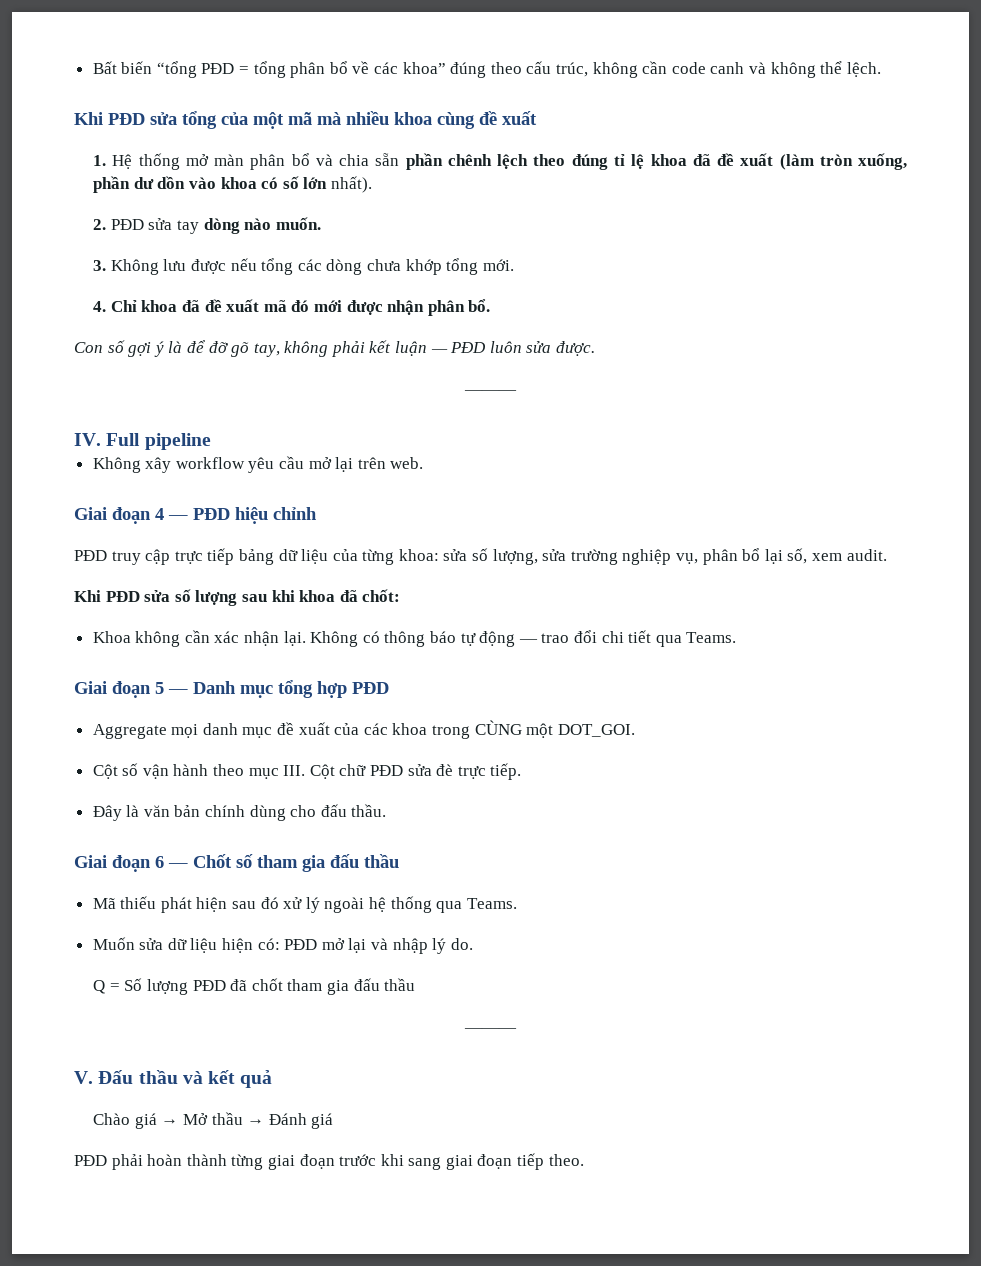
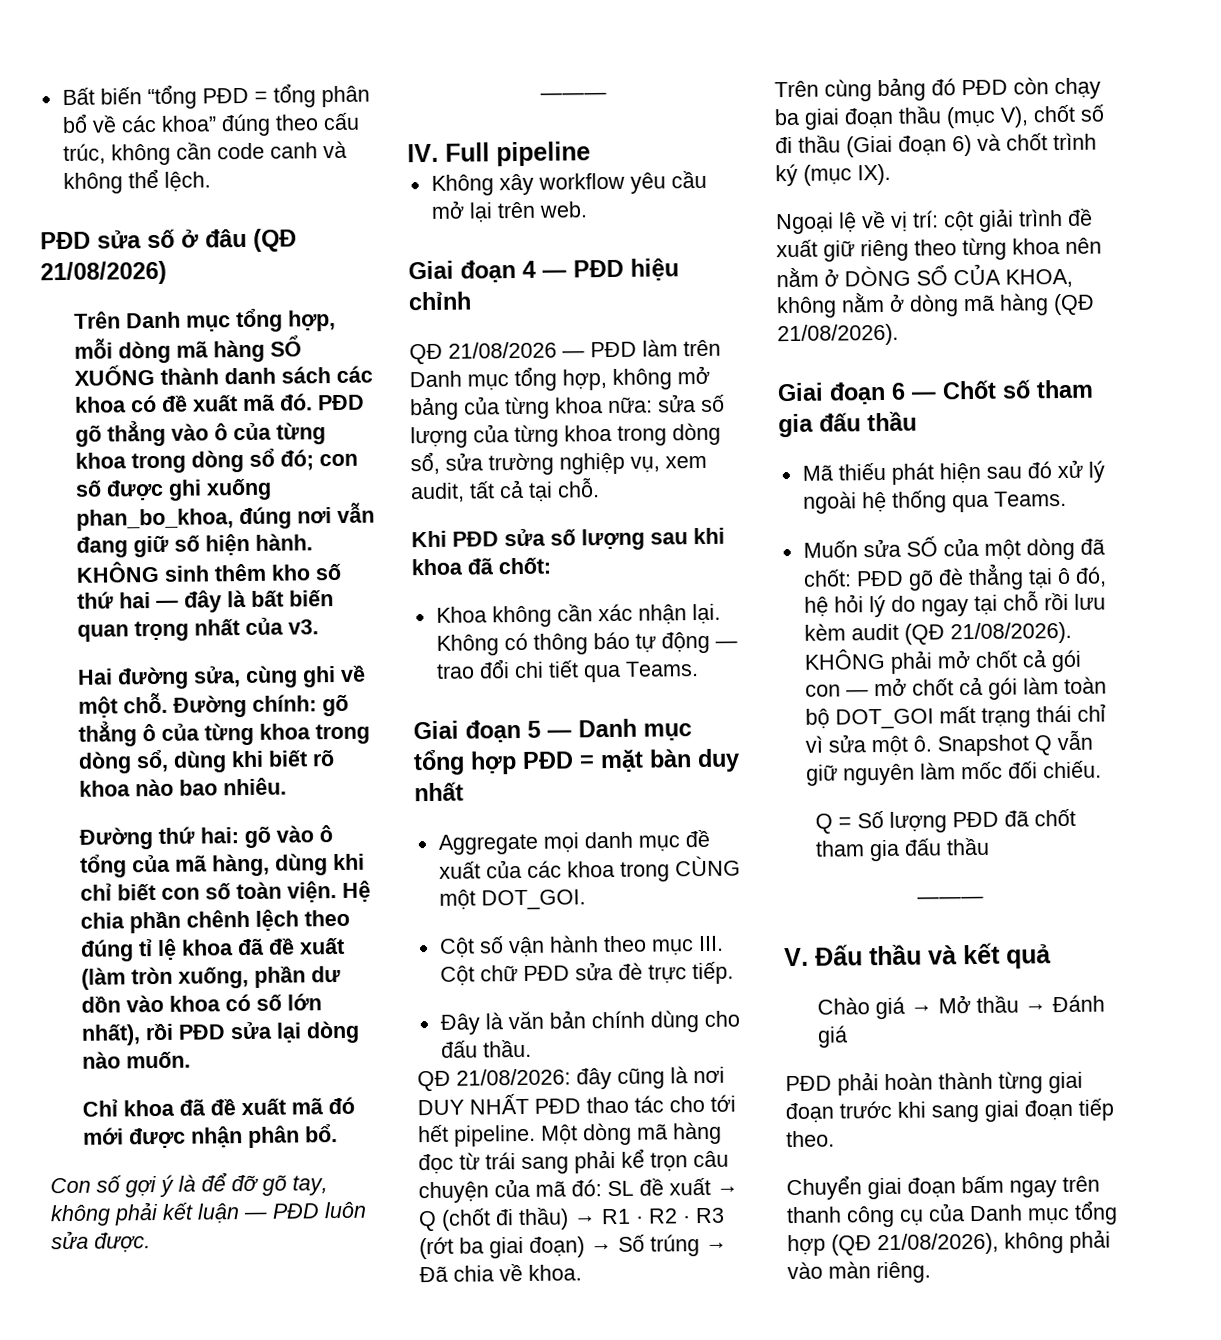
[74,111,537,129] [93,153,400,170] Khi PĐD sửa tổng của một mã mà nhiều khoa cùng đề xuất // 1. Hệ thống mở màn phân bổ và chia sẵn -> [40,228,297,252] [40,260,167,286] [74,308,337,333] [74,335,303,364] [74,364,374,386] [74,393,366,413] [75,420,327,447] [75,448,359,474] [75,477,273,501] [76,502,376,531] [76,533,314,558] [76,560,342,583] [77,589,335,613] [77,617,320,642] [77,665,367,690] [78,692,350,718] [78,721,371,747] [78,749,336,774] [79,777,288,797] [79,825,334,850] [80,853,366,878] [80,880,372,903] [80,912,126,929] PĐD sửa số ở đâu (QĐ 21/08/2026) // Trên Danh mục tổng hợp, mỗi dòng mã hàng SỔ XUỐNG thành danh sách các khoa có đề xuất mã đó. PĐD gõ thẳng vào ô của từng khoa trong dòng sổ đó; con số được ghi xuống phan_bo_khoa, đúng nơi vẫn đang giữ số hiện hành. KHÔNG sinh thêm kho số thứ hai — đây là bất biến quan trọng nhất của v3. // Hai đường sửa, cùng ghi về một chỗ. Đường chính: gõ thẳng ô của từng khoa trong dòng sổ, dùng khi biết rõ khoa nào bao nhiêu. // Đường thứ hai: gõ vào ô tổng của mã hàng, dùng khi chỉ biết con số toàn viện. Hệ chia
[330,176,372,193] [93,218,199,234] nhất). // 2. PĐD sửa tay -> [81,1021,303,1046] nhất), rồi PĐD sửa lại
[93,258,514,275] [93,301,107,312] 3. Không lưu được nếu tổng các dòng chưa khớp tổng mới. // 4. -> (192, 1059) none
[74,548,887,565] PĐD truy cập trực tiếp bảng dữ liệu của từng khoa: sửa số lượng, sửa trường nghiệp vụ, phân bổ lại số, xem audit. -> [409,339,721,365] [409,365,710,392] [409,394,725,421] [410,422,721,449] [410,451,707,476] [410,478,600,503] QĐ 21/08/2026 — PĐD làm trên Danh mục tổng hợp, không mở bảng của từng khoa nữa: sửa số lượng của từng khoa trong dòng sổ, sửa trường nghiệp vụ, xem audit, tất cả tại chỗ.
(389, 688) none -> [579,748,740,773] [414,781,464,802] = mặt bàn duy nhất
(387, 810) none -> [417,1066,725,1092] [417,1093,736,1116] [417,1121,722,1147] [418,1148,729,1175] [418,1177,739,1204] [418,1207,725,1232] [419,1234,728,1260] [419,1264,582,1283] [774,77,1101,102] [774,104,1104,130] [775,132,1097,158] [775,163,891,187] [775,208,1093,235] [776,237,1102,262] [776,263,1073,288] [776,292,1095,319] [777,323,899,347] // QĐ 21/08/2026: đây cũng là nơi DUY NHẤT PĐD thao tác cho tới hết pipeline. Một dòng mã hàng đọc từ trái sang phải kể trọn câu chuyện của mã đó: SL đề xuất → Q (chốt đi thầu) → R1 · R2 · R3 (rớt ba giai đoạn) → Số trúng → Đã chia về khoa. // Trên cùng bảng đó PĐD còn chạy ba giai đoạn thầu (mục V), chốt số đi thầu (Giai đoạn 6) và chốt trình ký (mục IX). // Ngoại lệ về vị trí: cột giải trình đề xuất giữ riêng theo từng khoa nên nằm ở DÒNG SỔ CỦA KHOA, không nằm ở dòng mã hàng (QĐ 21/08/2026).
[167,938,473,954] dữ liệu hiện có: PĐD mở lại và nhập lý do. -> [905,536,1105,561] [802,563,1107,591] [803,591,1106,618] [803,621,1072,645] [803,648,1082,674] [804,676,1107,700] [804,703,1106,730] [804,730,1093,757] [805,760,1102,786] SỐ của một dòng đã chốt: PĐD gõ đè thẳng tại ô đó, hệ hỏi lý do ngay tại chỗ rồi lưu kèm audit (QĐ 21/08/2026). KHÔNG phải mở chốt cả gói con — mở chốt cả gói làm toàn bộ DOT_GOI mất trạng thái chỉ vì sửa một ô. Snapshot Q vẫn giữ nguyên làm mốc đối chiếu.
(584, 1160) none -> [786,1175,1100,1201] [786,1200,1118,1228] [787,1229,1111,1257] [787,1261,931,1284] // Chuyển giai đoạn bấm ngay trên thanh công cụ của Danh mục tổng hợp (QĐ 21/08/2026), không phải vào màn riêng.

